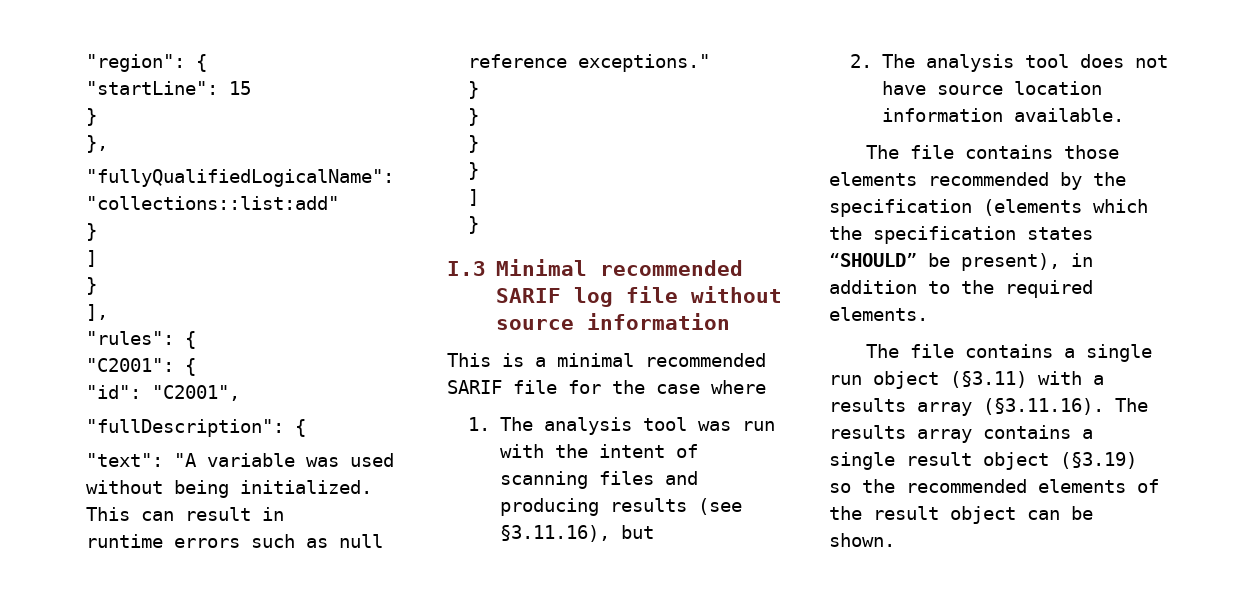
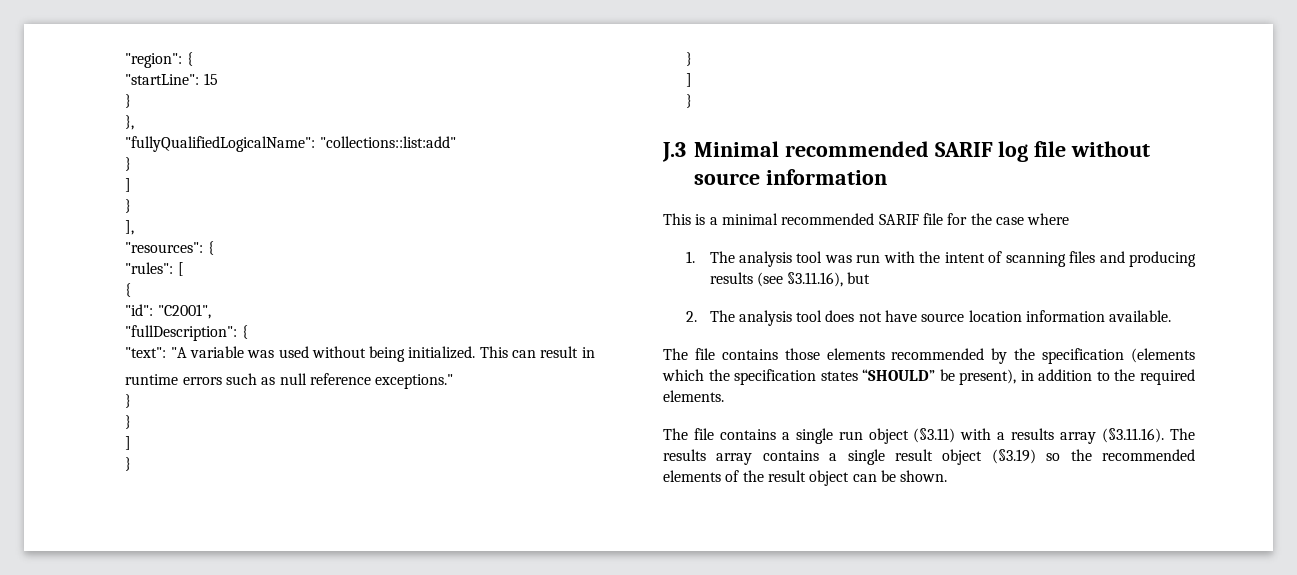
[86,331,197,349] [86,358,175,372] "rules": { // "C2001": -> [125,241,214,255] [125,262,184,276] "resources": { // "rules": [ //
[468,135,480,153] [468,162,480,180] [468,189,480,206] [468,216,480,234] [447,261,486,276] // } // } // ] // } // I.3 -> [125,436,132,450] [125,457,132,471] [686,52,693,66] [686,73,693,87] [686,94,693,108] [662,142,686,162] // ] // } // } // ] // } // J.3

